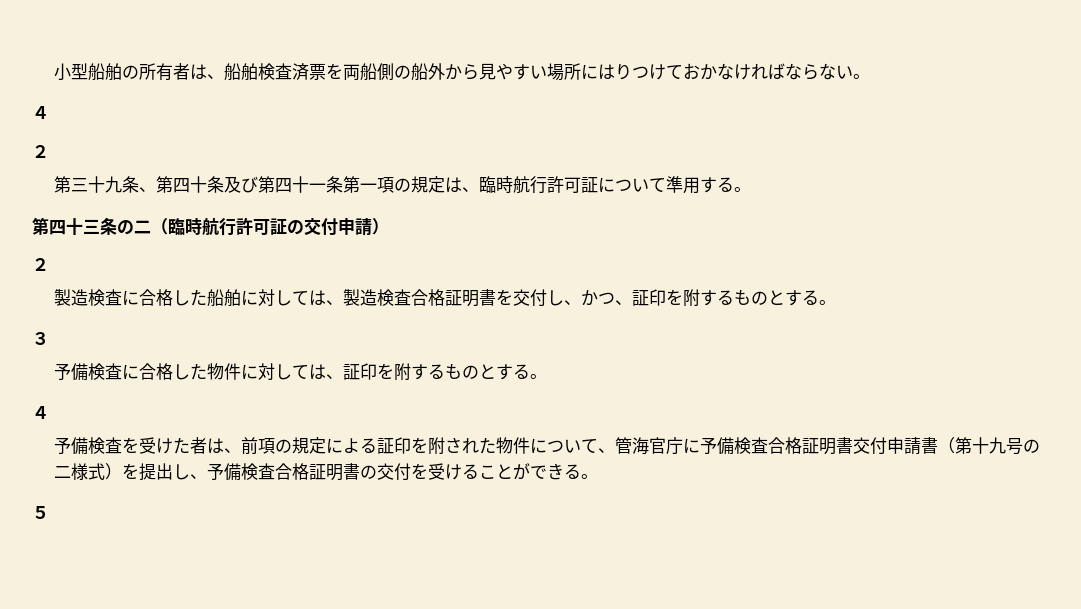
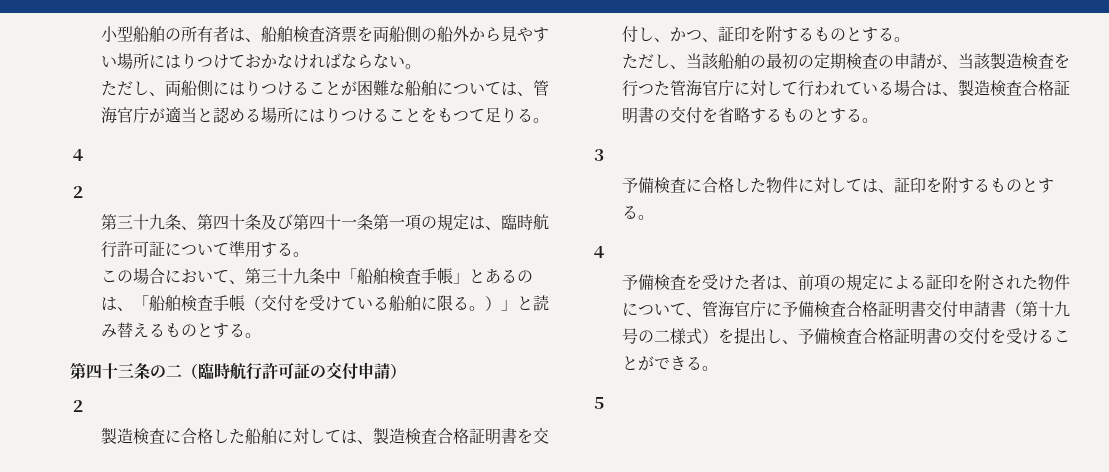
(871, 76) none -> [100,80,549,97] [100,106,549,124] // ただし、両船側にはりつけることが困難な船舶については、管海官庁が適当と認める場所にはりつけることをもつて足りる。
(752, 189) none -> [100,267,533,284] [100,294,549,312] [100,322,261,338] // この場合において、第三十九条中「船舶検査手帳」とあるのは、「船舶検査手帳（交付を受けている船舶に限る。）」と読み替えるものとする。
(837, 302) none -> [621,52,1070,70] [621,79,1070,97] [621,106,878,124] // ただし、当該船舶の最初の定期検査の申請が、当該製造検査を行つた管海官庁に対して行われている場合は、製造検査合格証明書の交付を省略するものとする。

